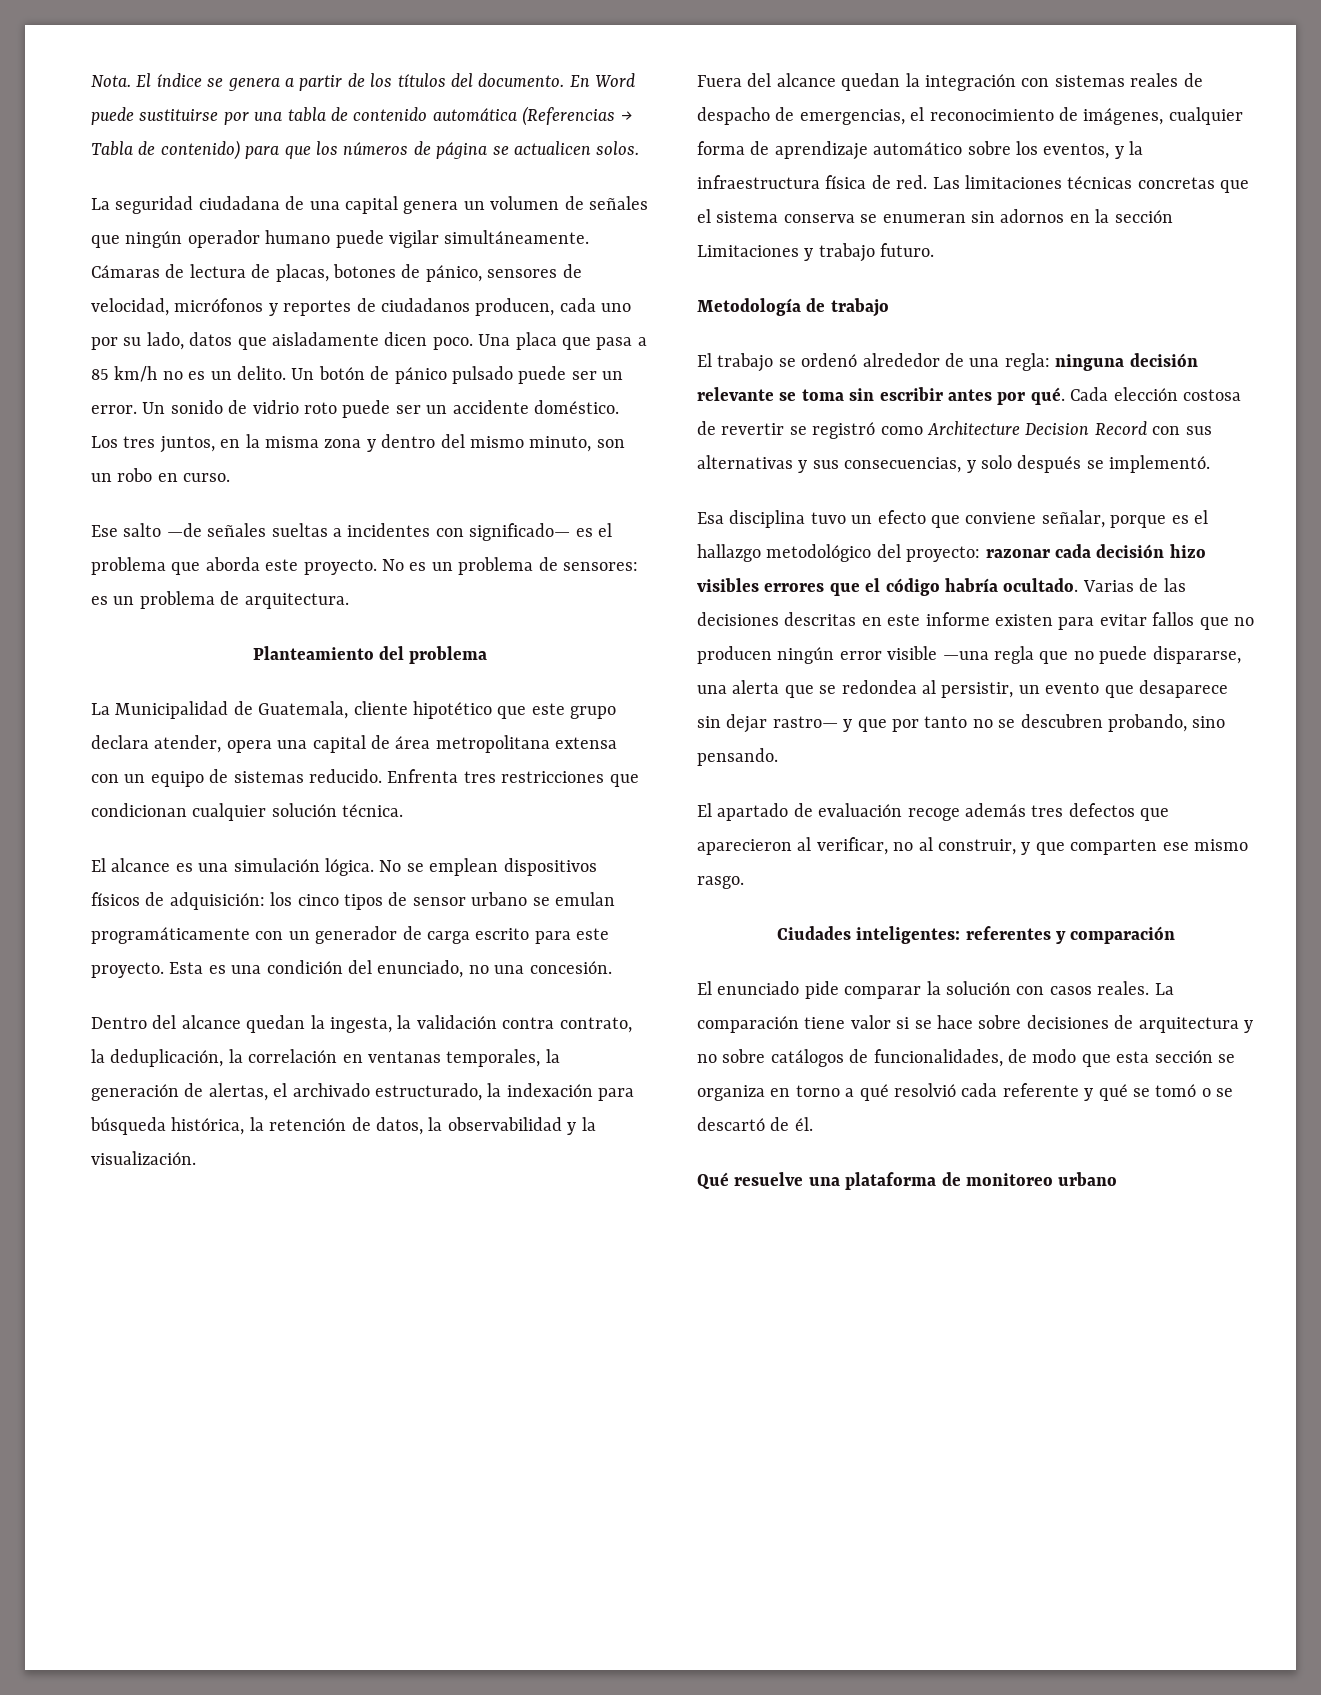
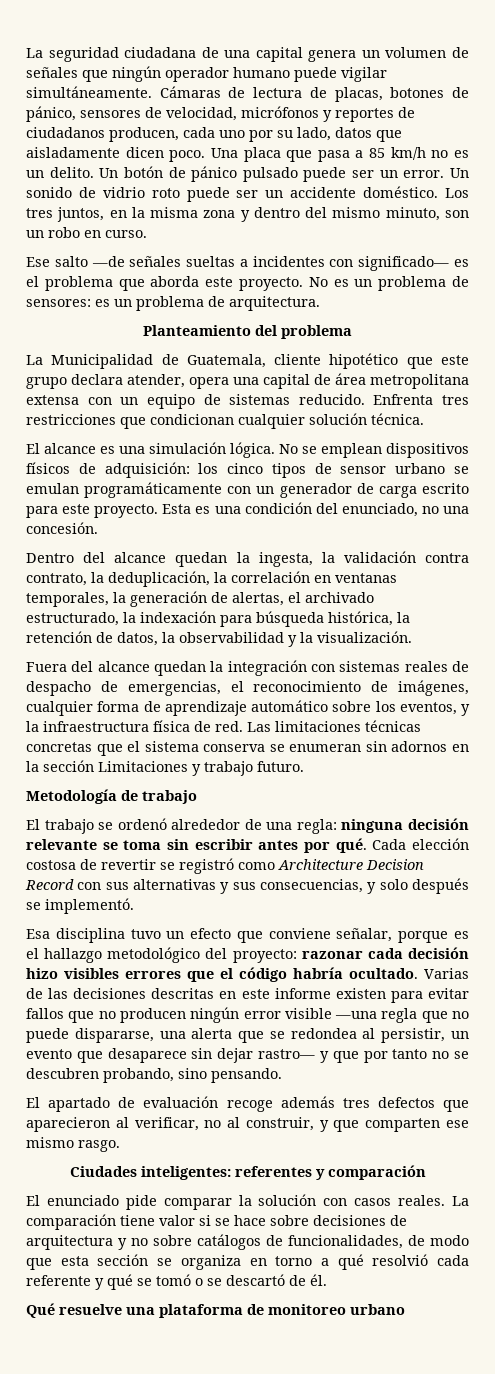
[91,73,636,91] [91,106,632,126] [91,140,640,160] Nota. El índice se genera a partir de los títulos del documento. En Word puede sustituirse por una tabla de contenido automática (Referencias → Tabla de contenido) para que los números de página se actualicen solos. // -> (26, 53) none

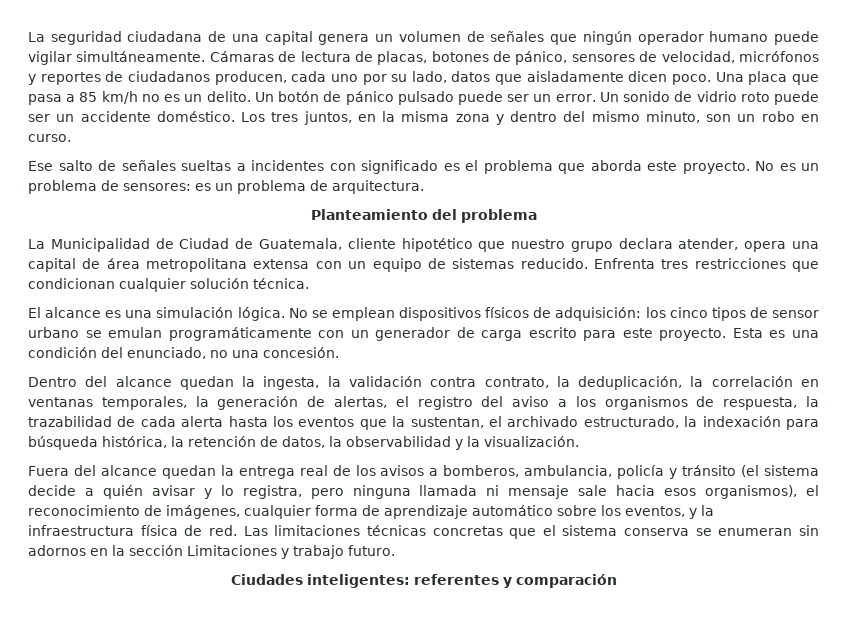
[91,256,125,267] —de -> [98,160,116,171] de
[358,256,450,271] significado— -> [361,160,438,174] significado
(179, 359) none -> [179,238,254,249] Ciudad de
[440,355,469,365] este -> [511,239,566,249] nuestro
(301, 597) none -> [417,396,819,410] [28,416,502,430] registro del aviso a los organismos de respuesta, la trazabilidad de cada alerta hasta los eventos que la sustentan, el
[227,660,469,676] [26,681,221,696] integración con sistemas reales de despacho de emergencias, -> [238,465,820,479] [28,485,798,499] entrega real de los avisos a bomberos, ambulancia, policía y tránsito (el sistema decide a quién avisar y lo registra, pero ninguna llamada ni mensaje sale hacia esos organismos),
[26,789,197,804] [26,818,469,834] [26,838,470,853] [26,858,424,874] [25,878,469,894] [26,898,134,914] [26,928,469,943] [26,947,470,963] [26,967,469,982] [26,988,469,1003] [26,1007,470,1023] [26,1028,469,1043] [26,1048,469,1063] [26,1068,282,1083] [26,1096,469,1112] [26,1117,469,1132] [26,1137,120,1152] // Metodología de trabajo // El trabajo se ordenó alrededor de una regla: ninguna decisión relevante se toma sin escribir antes por qué. Cada elección costosa de revertir se registró como Architecture Decision Record con sus alternativas y sus consecuencias, y solo después se implementó. // Esa disciplina tuvo un efecto que conviene señalar, porque es el hallazgo metodológico del proyecto: razonar cada decisión hizo visibles errores que el código habría ocultado. Varias de las decisiones descritas en este informe existen para evitar fallos que no producen ningún error visible —una regla que no puede dispararse, una alerta que se redondea al persistir, un evento que desaparece sin dejar rastro— y que por tanto no se descubren probando, sino pensando. // El apartado de evaluación recoge además tres defectos que aparecieron al verificar, no al construir, y que comparten ese mismo rasgo. -> (395, 550) none
[26,1194,470,1210] [26,1214,407,1230] [26,1234,469,1250] [26,1254,469,1270] [26,1274,327,1290] [26,1303,405,1318] // El enunciado pide comparar la solución con casos reales. La comparación tiene valor si se hace sobre decisiones de arquitectura y no sobre catálogos de funcionalidades, de modo que esta sección se organiza en torno a qué resolvió cada referente y qué se tomó o se descartó de él. // Qué resuelve una plataforma de monitoreo urbano -> (617, 581) none

